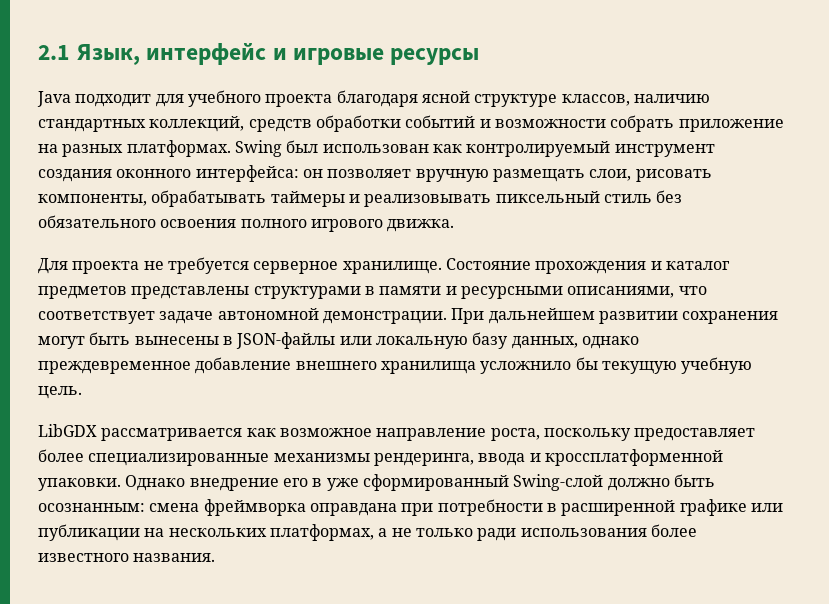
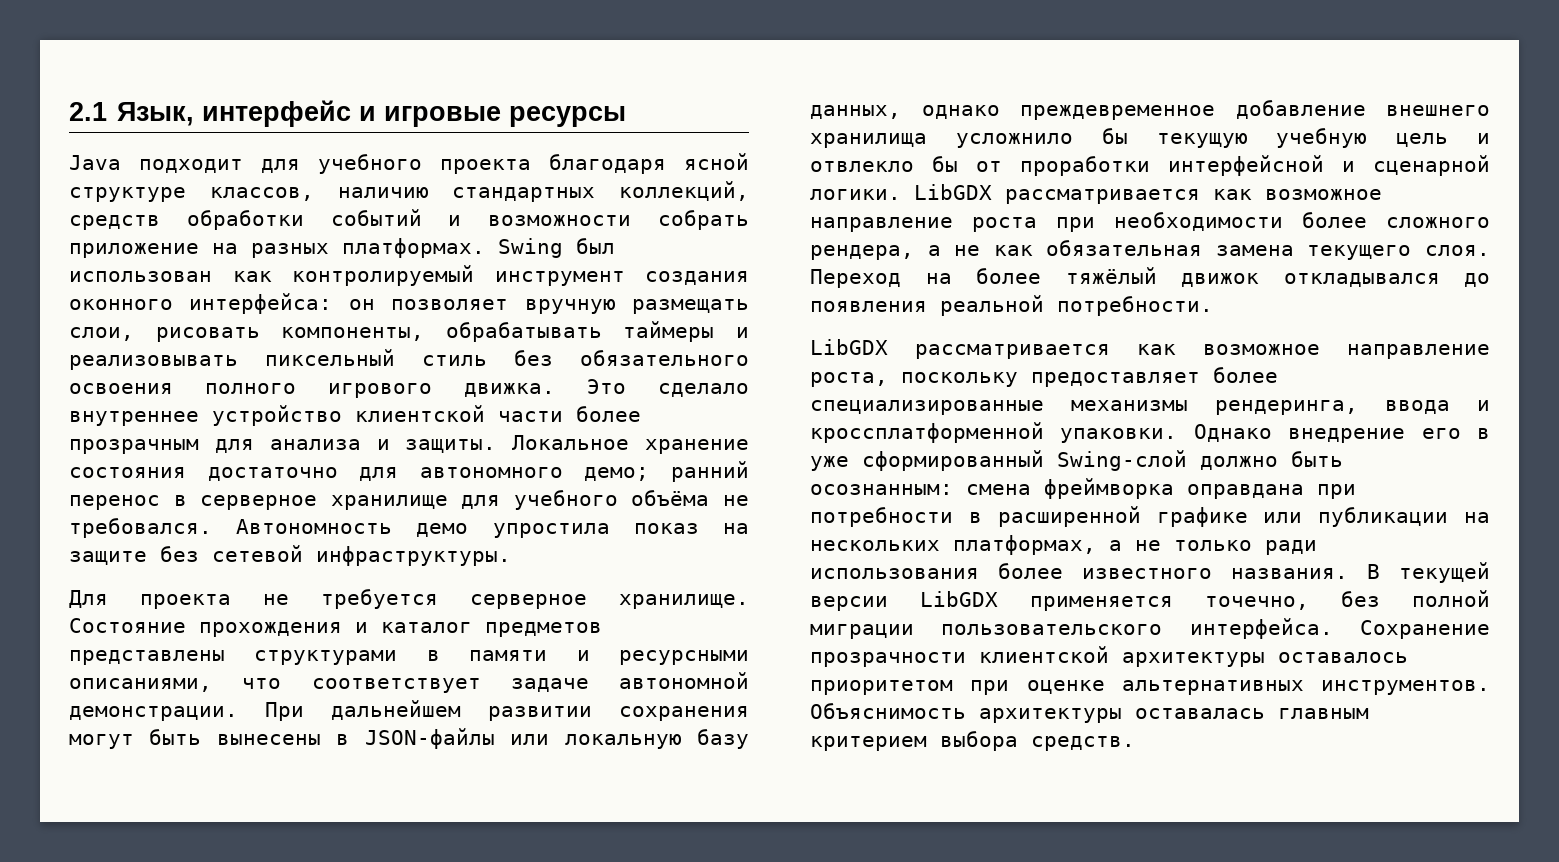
(455, 225) none -> [587,379,749,397] [69,405,641,426] [69,435,749,454] [69,461,750,482] [69,490,749,510] [69,518,749,538] [69,545,511,566] Это сделало внутреннее устройство клиентской части более прозрачным для анализа и защиты. Локальное хранение состояния достаточно для автономного демо; ранний перенос в серверное хранилище для учебного объёма не требовался. Автономность демо упростила показ на защите без сетевой инфраструктуры.
[38,386,82,399] цель. -> [1396,133,1490,147] [810,155,1490,176] [810,184,1382,204] [810,212,1490,232] [810,240,1490,260] [810,267,1490,288] [810,295,1213,316] цель и отвлекло бы от проработки интерфейсной и сценарной логики. LibGDX рассматривается как возможное направление роста при необходимости более сложного рендера, а не как обязательная замена текущего слоя. Переход на более тяжёлый движок откладывался до появления реальной потребности.
(216, 557) none -> [1367,562,1490,583] [810,590,1490,611] [810,618,1490,639] [810,646,1408,667] [810,680,1490,695] [810,703,1369,723] [810,731,1135,751] В текущей версии LibGDX применяется точечно, без полной миграции пользовательского интерфейса. Сохранение прозрачности клиентской архитектуры оставалось приоритетом при оценке альтернативных инструментов. Объяснимость архитектуры оставалась главным критерием выбора средств.

